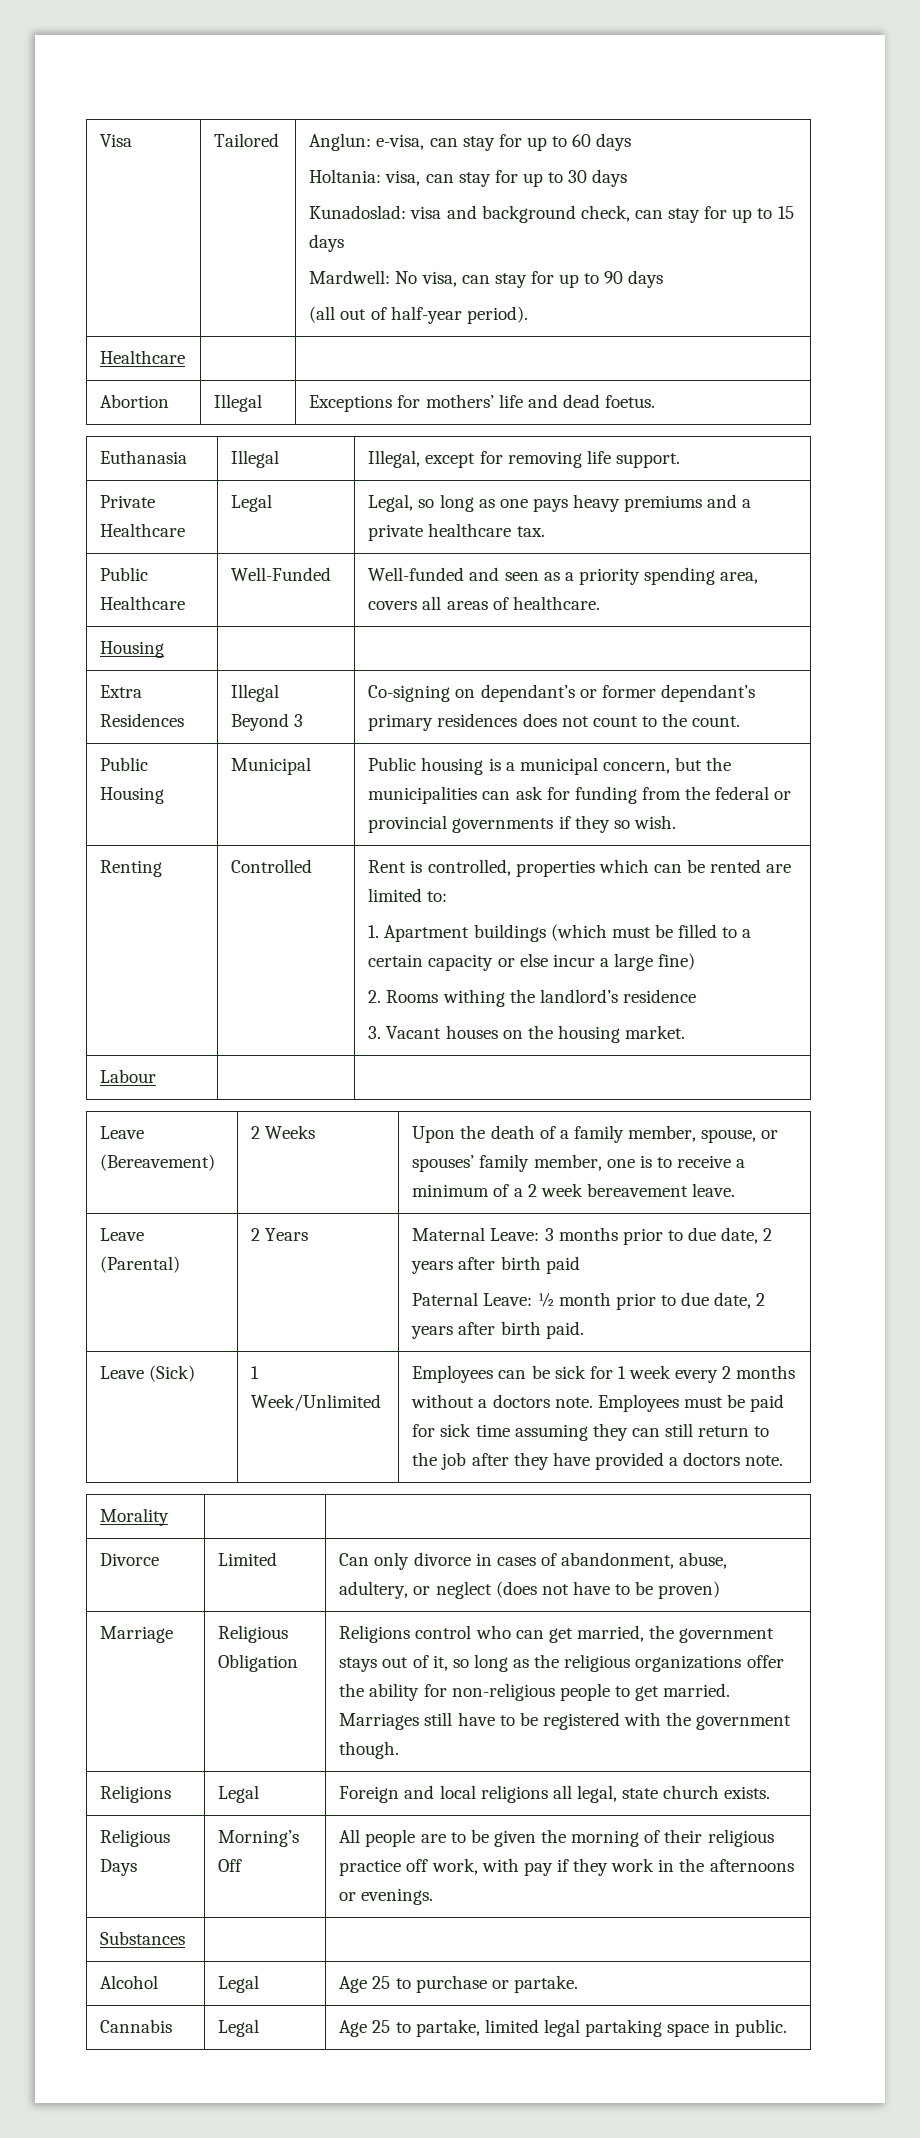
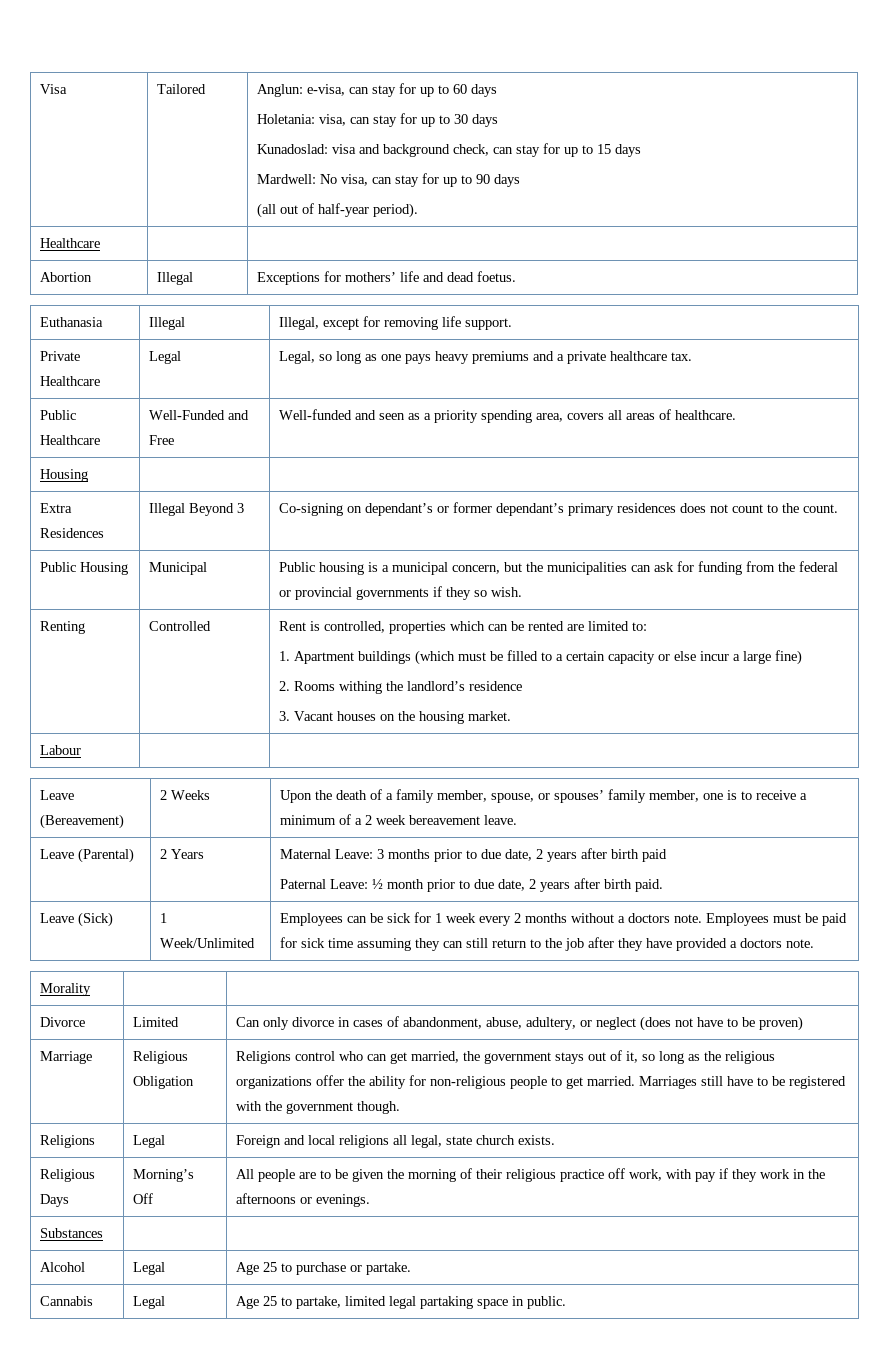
[309,169,382,183] Holtania: -> [256,114,315,124] Holetania:
(332, 574) none -> [227,410,249,420] [148,435,174,445] and Free

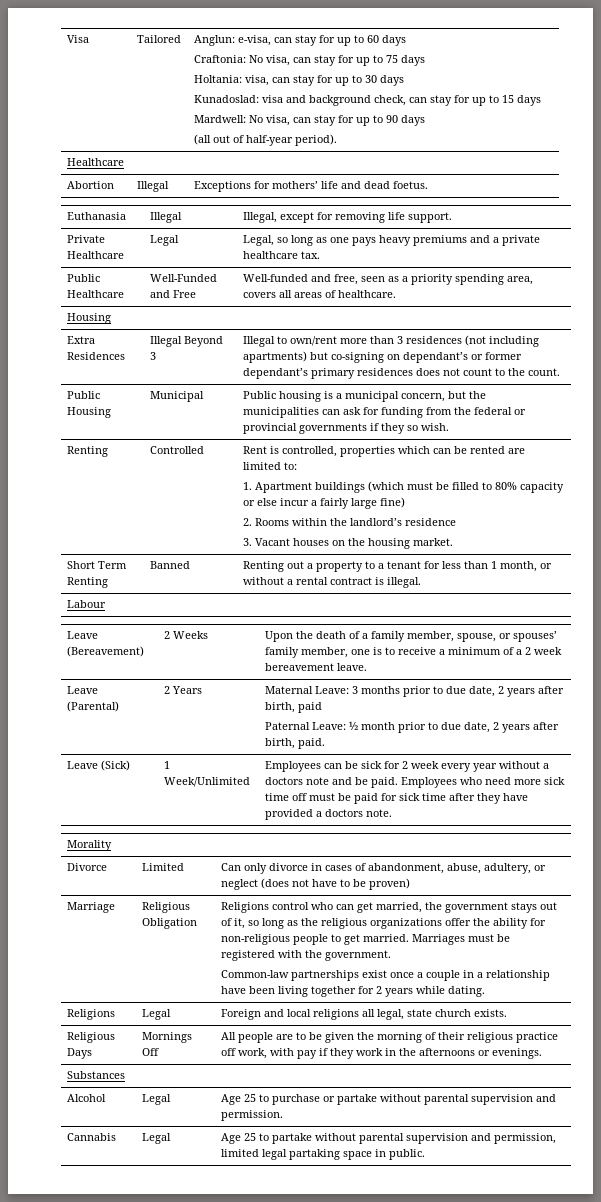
[256,114,315,124] Holetania: -> [194,55,426,66] [194,75,243,83] Craftonia: No visa, can stay for up to 75 days // Holtania:
(376, 415) none -> [334,274,359,285] free,
[278,503,343,516] Co-signing -> [243,335,540,347] [243,351,385,363] Illegal to own/rent more than 3 residences (not including apartments) but co-signing
[555,651,605,661] a certain -> [495,482,518,490] 80%
(740, 657) none -> [320,498,350,509] fairly
[338,681,382,694] withing -> [292,518,328,526] within
(511, 716) none -> [67,561,128,569] [67,577,109,588] [150,561,191,569] [243,561,553,572] [243,577,422,588] // Short Term Renting | Banned | Renting out a property to a tenant for less than 1 month, or without a rental contract is illegal.
[610,849,639,859] birth -> [265,702,296,713] birth,
[603,879,632,889] birth -> [265,738,296,749] birth,
[434,913,442,923] 1 -> [402,761,409,769] 2
[513,913,567,923] 2 months -> [473,763,498,772] year
[673,913,769,926] note. Employees -> [306,777,566,788] [265,793,308,801] note and be paid. Employees who need more sick time off
[356,938,584,951] assuming they can still return to the job -> (447, 797) none
[700,1076,768,1086] still have to -> [468,934,495,942] must
[285,1101,400,1114] government though. -> [325,950,392,961] [221,970,551,981] [221,986,486,997] government. // Common-law partnerships exist once a couple in a relationship have been living together for 2 years while dating.
[132,1169,194,1182] Morning’s -> [142,1032,193,1043] Mornings
[365,1262,411,1275] partake. -> [337,1094,557,1105] [221,1110,284,1121] partake without parental supervision and permission.
[295,1296,341,1309] partake, -> [272,1133,557,1144] partake without parental supervision and permission,

